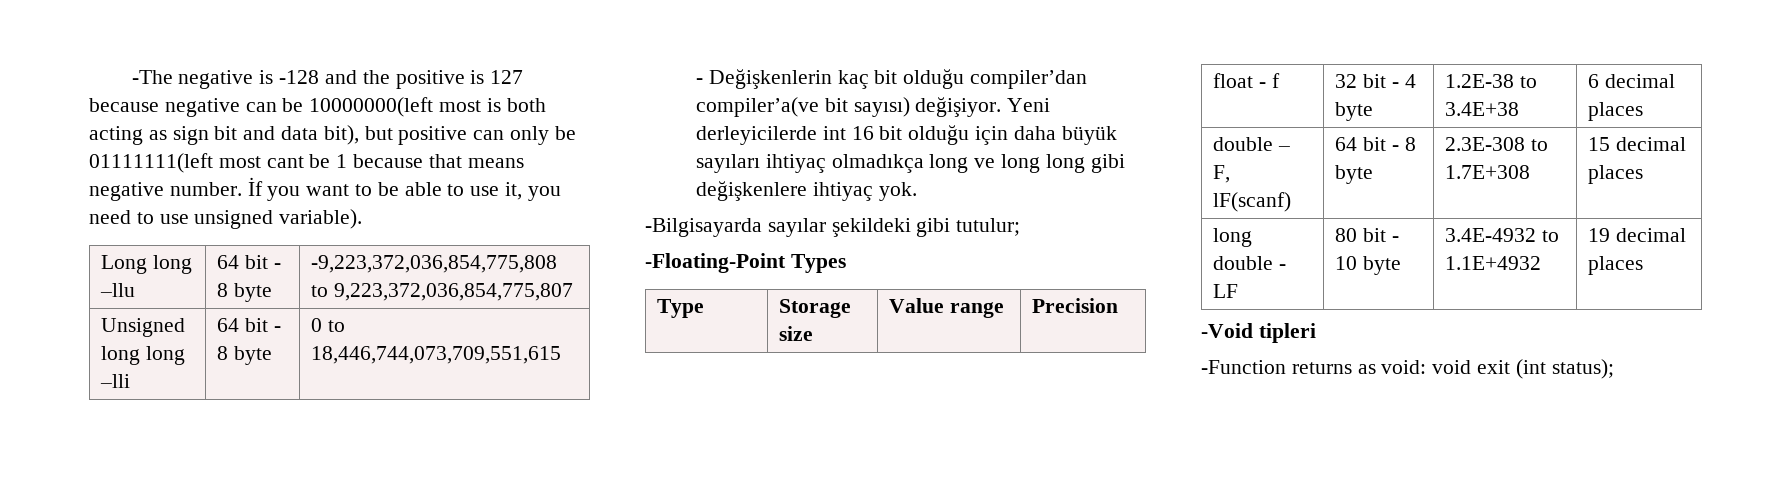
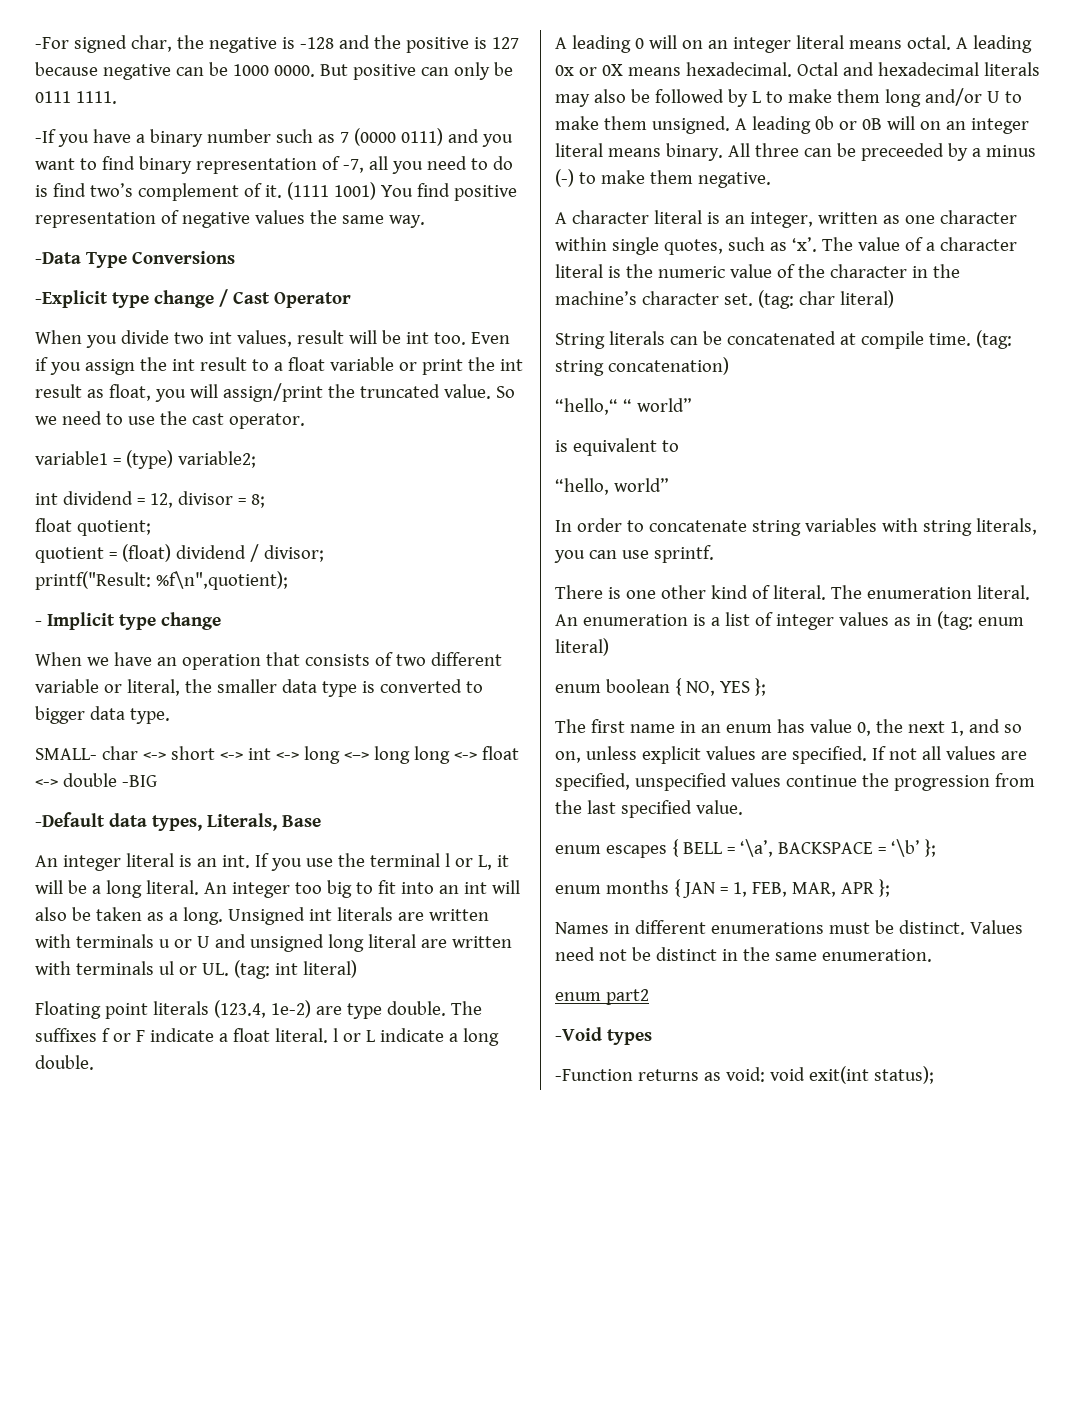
[131,70,173,84] -The -> [35,35,204,53] -For signed char, the
[309,97,546,117] [89,125,576,145] [89,153,524,173] [89,177,561,201] [89,209,363,229] [101,255,193,274] [100,283,136,297] [217,255,281,269] [217,283,273,302] [311,255,558,273] [311,283,574,301] [101,318,186,337] [101,346,186,365] [100,374,131,388] [217,318,281,332] [217,346,273,365] [311,318,346,332] [311,346,562,364] [695,69,1087,89] [695,97,1051,117] [695,125,1117,145] [695,154,1125,173] [695,181,917,201] [645,218,1021,237] [645,253,846,273] [657,299,705,318] [779,299,852,318] [779,326,814,341] [889,298,1005,318] [1032,298,1119,313] [1213,73,1280,88] [1335,74,1416,88] [1335,102,1374,121] [1445,74,1538,88] [1445,102,1520,116] [1588,74,1676,88] [1588,102,1644,121] [1213,137,1291,151] [1213,165,1231,183] [1213,192,1292,212] [1335,137,1416,151] [1335,165,1374,184] [1445,137,1549,151] [1445,165,1531,179] [1588,137,1687,151] [1588,165,1644,184] [1213,228,1253,247] [1213,256,1287,270] [1213,284,1239,298] [1335,228,1399,242] [1335,256,1402,275] [1445,228,1560,242] [1445,256,1542,270] [1588,228,1687,242] [1588,256,1644,275] 10000000(left most is both acting as sign bit and data bit), but positive can only be 01111111(left most cant be 1 because that means negative number. İf you want to be able to use it, you need to use unsigned variable). // Long long –llu | 64 bit - 8 byte | -9,223,372,036,854,775,808 to 9,223,372,036,854,775,807 // Unsigned long long –lli | 64 bit - 8 byte | 0 to 18,446,744,073,709,551,615 // - Değişkenlerin kaç bit olduğu compiler’dan compiler’a(ve bit sayısı) değişiyor. Yeni derleyicilerde int 16 bit olduğu için daha büyük sayıları ihtiyaç olmadıkça long ve long long gibi değişkenlere ihtiyaç yok. // -Bilgisayarda sayılar şekildeki gibi tutulur; // -Floating-Point Types // Type | Storage size | Value range | Precision // float - f | 32 bit - 4 byte | 1.2E-38 to 3.4E+38 | 6 decimal places // double – F, lF(scanf) | 64 bit - 8 byte | 2.3E-308 to 1.7E+308 | 15 decimal places // long double - LF | 80 bit - 10 byte | 3.4E-4932 to 1.1E+4932 | 19 decimal places -> [232,62,513,80] [35,91,117,104] [35,128,513,147] [35,156,513,174] [35,182,517,201] [35,210,425,228] [35,251,235,268] [35,289,351,308] [35,330,510,348] [35,357,523,375] [35,383,515,402] [35,411,305,429] [35,450,256,469] [35,491,265,508] [35,518,151,536] [35,544,324,563] [35,571,288,590] [35,612,221,630] [35,652,502,670] [35,679,483,697] [35,706,170,724] [35,746,519,764] [35,773,157,787] [35,812,321,831] [35,853,509,871] [35,880,520,898] [35,907,489,925] [35,934,512,952] [35,960,357,979] [35,1000,482,1019] [35,1028,499,1046] [35,1055,94,1070] [555,35,1032,53] [555,62,1040,77] [555,88,1022,107] [555,116,1029,134] [555,143,1036,161] [555,169,771,188] [555,210,1017,228] [555,237,1017,255] [555,264,960,278] [555,290,894,309] [555,330,1012,349] [555,357,729,376] [555,398,692,415] [555,438,679,456] [555,478,669,495] [555,518,1037,536] [554,545,714,563] [555,585,1030,600] [555,611,1024,630] [555,638,609,656] [555,678,766,696] [555,719,1022,736] [555,746,1027,764] [555,773,1035,791] [555,800,743,818] [555,839,936,858] [555,879,890,898] [555,920,1023,935] [555,947,932,962] [555,989,649,1005] 1000 0000. But positive can only be 0111 1111. // -If you have a binary number such as 7 (0000 0111) and you want to find binary representation of -7, all you need to do is find two’s complement of it. (1111 1001) You find positive representation of negative values the same way. // -Data Type Conversions // -Explicit type change / Cast Operator // When you divide two int values, result will be int too. Even if you assign the int result to a float variable or print the int result as float, you will assign/print the truncated value. So we need to use the cast operator. // variable1 = (type) variable2; // int dividend = 12, divisor = 8; // float quotient; // quotient = (float) dividend / divisor; // printf("Result: %f\n",quotient); // - Implicit type change // When we have an operation that consists of two different variable or literal, the smaller data type is converted to bigger data type. // SMALL- char <-> short <-> int <-> long <–> long long <-> float <-> double -BIG // -Default data types, Literals, Base // An integer literal is an int. If you use the terminal l or L, it will be a long literal. An integer too big to fit into an int will also be taken as a long. Unsigned int literals are written with terminals u or U and unsigned long literal are written with terminals ul or UL. (tag: int literal) // Floating point literals (123.4, 1e-2) are type double. The suffixes f or F indicate a float literal. l or L indicate a long double. // A leading 0 will on an integer literal means octal. A leading 0x or 0X means hexadecimal. Octal and hexadecimal literals may also be followed by L to make them long and/or U to make them unsigned. A leading 0b or 0B will on an integer literal means binary. All three can be preceeded by a minus (-) to make them negative. // A character literal is an integer, written as one character within single quotes, such as ‘x’. The value of a character literal is the numeric value of the character in the machine’s character set. (tag: char literal) // String literals can be concatenated at compile time. (tag: string concatenation) // “hello,“ “ world” // is equivalent to // “hello, world” // In order to concatenate string variables with string literals, you can use sprintf. // There is one other kind of literal. The enumeration literal. An enumeration is a list of integer values as in (tag: enum literal) // enum boolean { NO, YES }; // The first name in an enum has value 0, the next 1, and so on, unless explicit values are specified. If not all values are specified, unspecified values continue the progression from the last specified value. // enum escapes { BELL = ‘\a’, BACKSPACE = ‘\b’ }; // enum months { JAN = 1, FEB, MAR, APR }; // Names in different enumerations must be distinct. Values need not be distinct in the same enumeration. // enum part2
[1258,323,1316,343] tipleri -> [606,1029,652,1045] types
[1477,359,1546,379] exit (int -> [808,1066,869,1084] exit(int

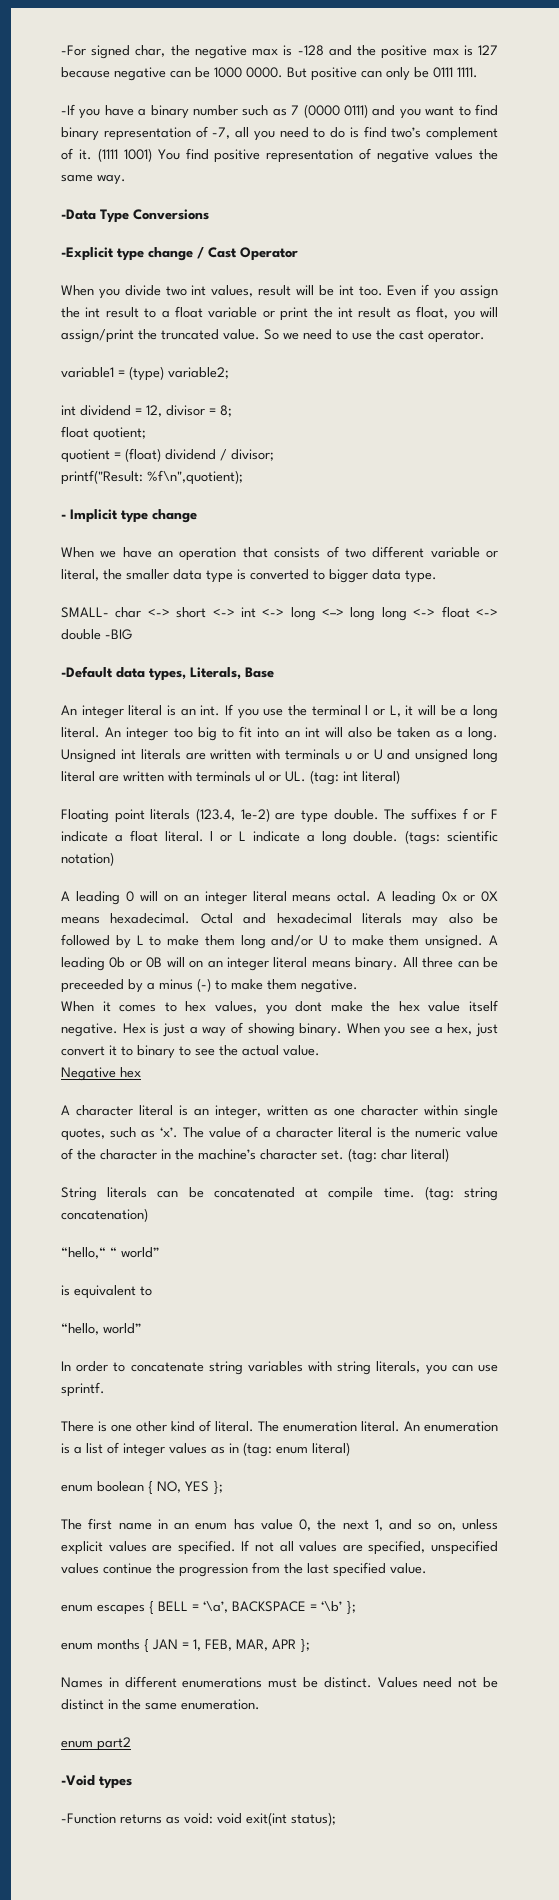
(277, 45) none -> [252,48,279,56] max
(469, 45) none -> [432,48,459,56] max
(94, 1062) none -> [405,830,498,845] [61,852,114,866] (tags: scientific notation)
(771, 180) none -> [61,1000,498,1015] [61,1022,499,1037] [61,1045,320,1059] [61,1067,141,1081] // When it comes to hex values, you dont make the hex value itself negative. Hex is just a way of showing binary. When you see a hex, just convert it to binary to see the actual value. // Negative hex

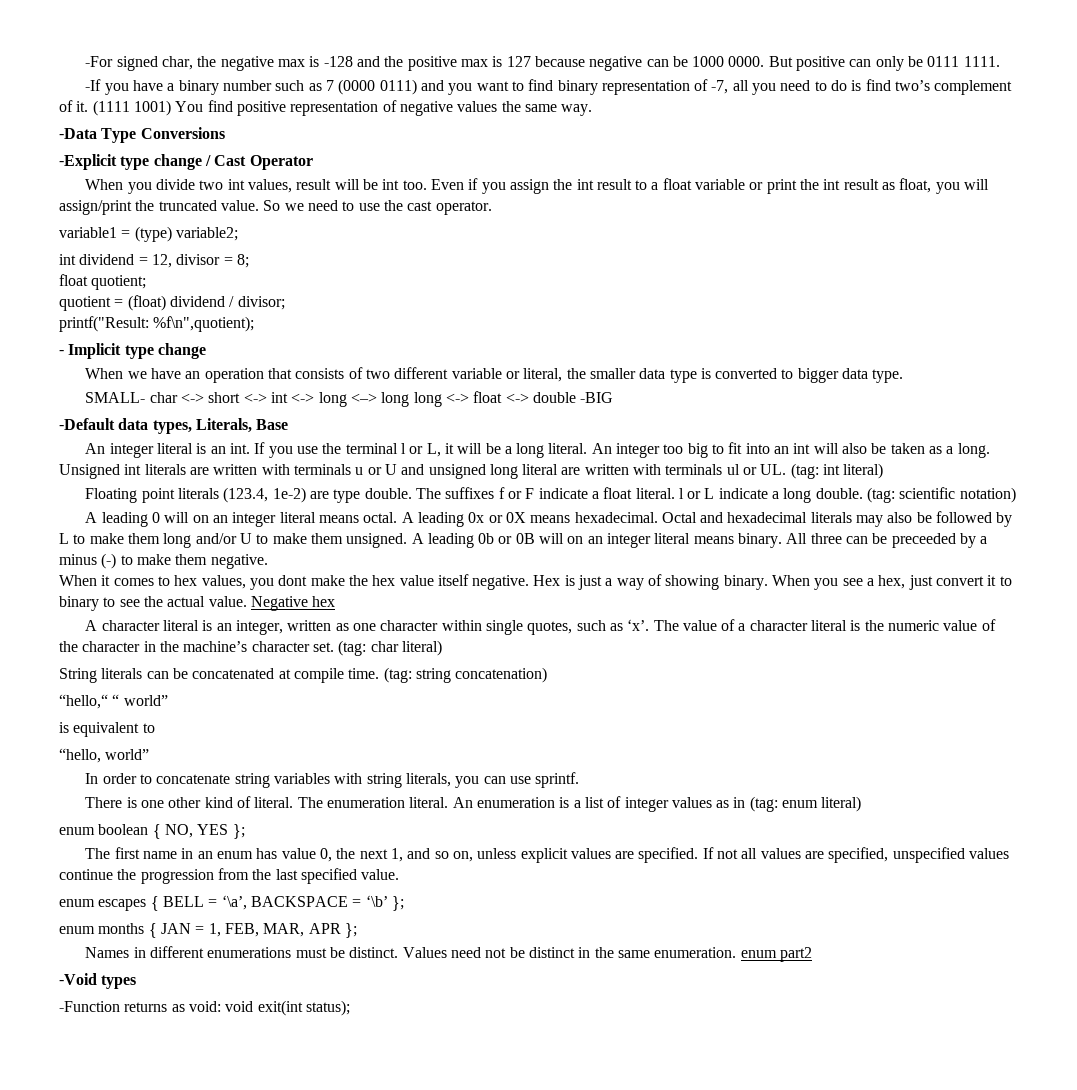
[405,830,441,845] (tags: -> [867,487,896,503] (tag:
(320, 1050) // -> (247, 601) none
(260, 1704) // -> (737, 952) none

